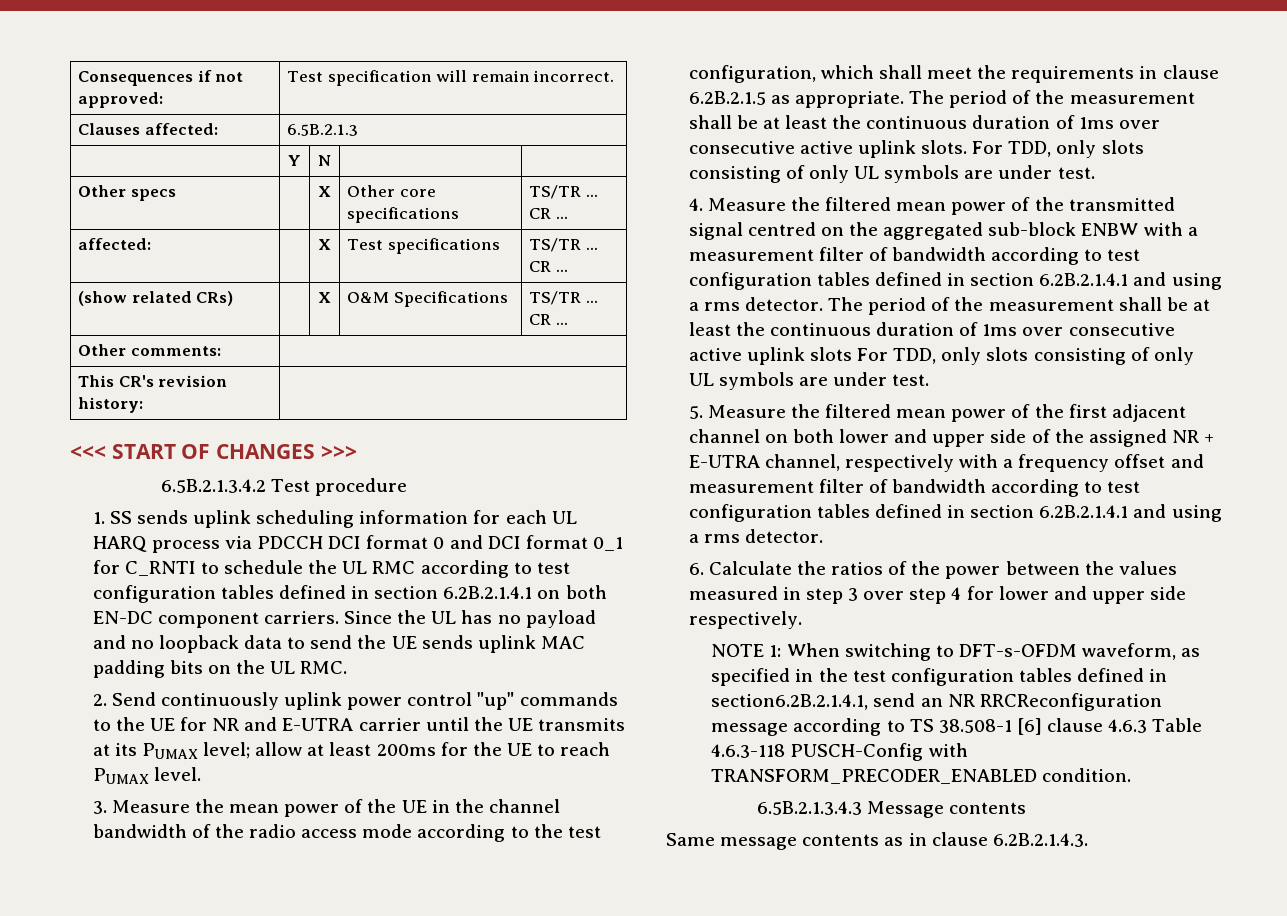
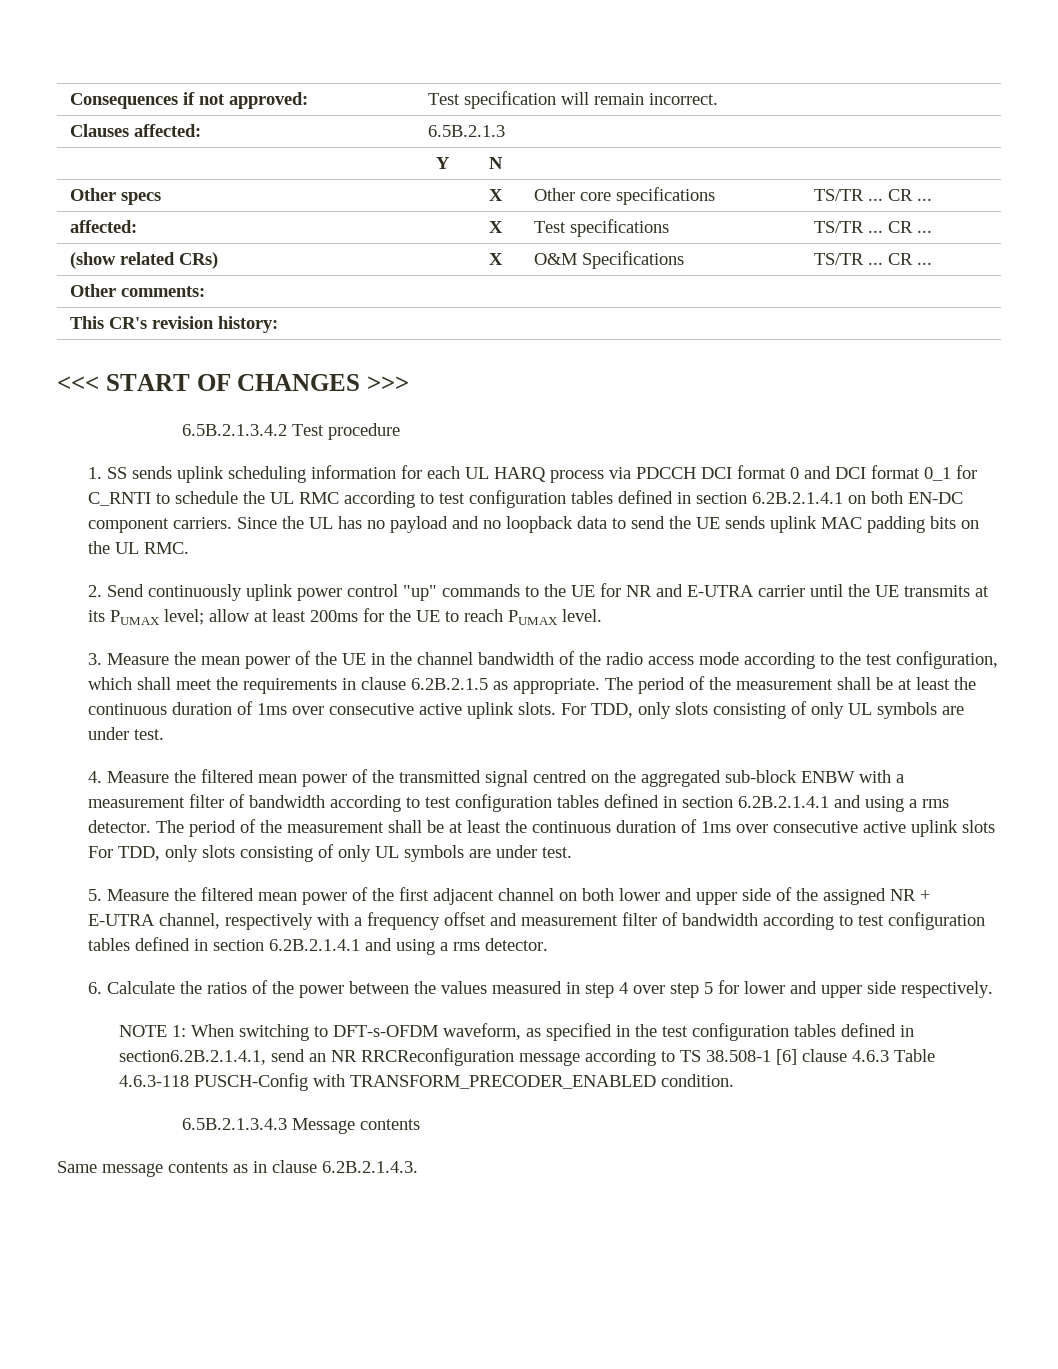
[848,588,859,601] 3 -> [619,982,629,994] 4
[951,587,962,600] 4 -> [704,982,714,994] 5

